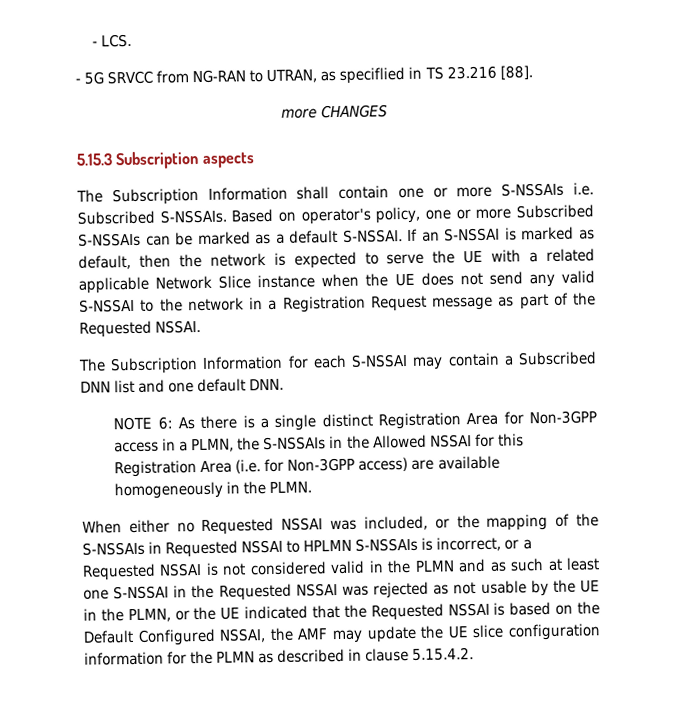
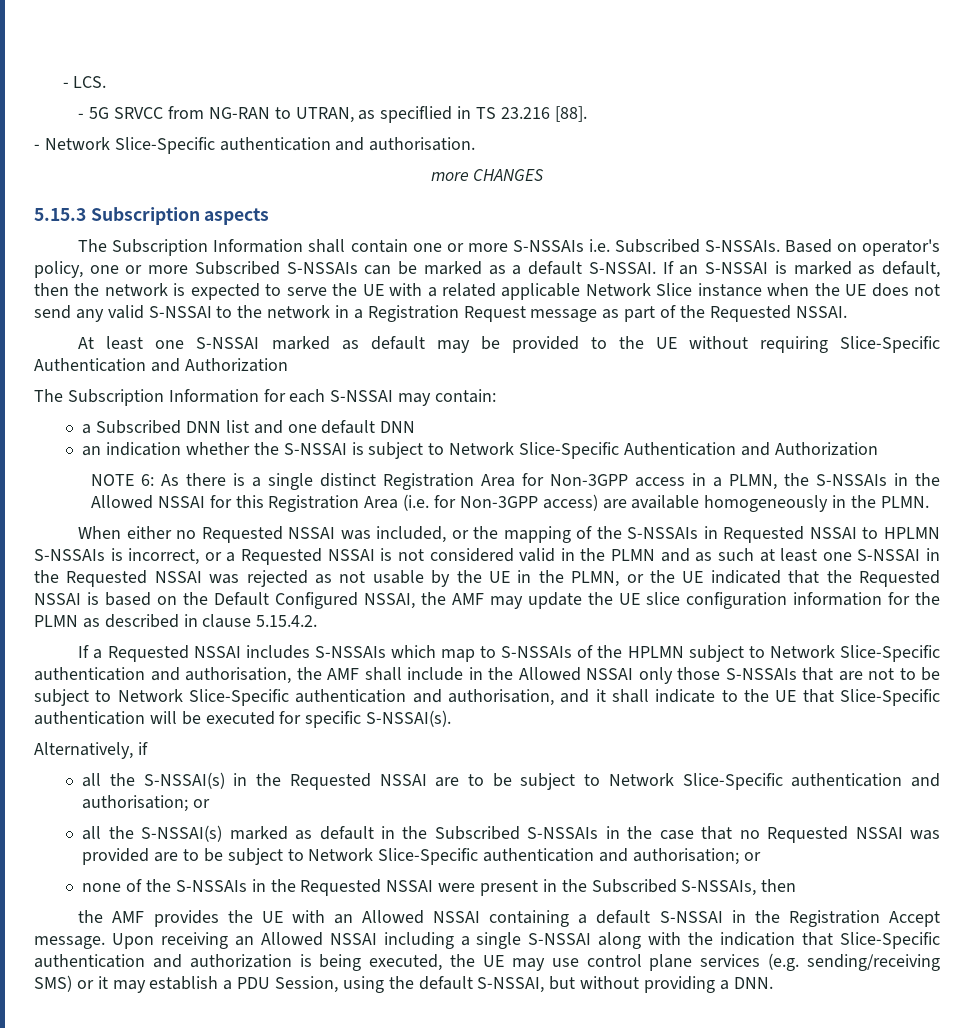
(533, 72) none -> [34,137,476,154] // - Network Slice-Specific authentication and authorisation.
(202, 326) none -> [78,336,940,353] [34,358,288,372] // At least one S-NSSAI marked as default may be provided to the UE without requiring Slice-Specific Authentication and Authorization
[447,352,500,367] contain -> [435,389,497,403] contain: //
[249,378,285,391] DNN. -> [380,421,416,433] [82,442,878,459] DNN // an indication whether the S-NSSAI is subject to Network Slice-Specific Authentication and Authorization
(475, 654) none -> [78,645,940,662] [34,667,940,684] [34,689,941,706] [34,710,452,728] [34,742,148,759] [82,772,941,790] [82,795,211,812] [82,825,940,843] [82,848,761,865] [82,879,797,896] [78,910,940,927] [34,932,940,949] [34,953,940,971] [34,975,773,993] // If a Requested NSSAI includes S-NSSAIs which map to S-NSSAIs of the HPLMN subject to Network Slice-Specific authentication and authorisation, the AMF shall include in the Allowed NSSAI only those S-NSSAIs that are not to be subject to Network Slice-Specific authentication and authorisation, and it shall indicate to the UE that Slice-Specific authentication will be executed for specific S-NSSAI(s). // Alternatively, if // all the S-NSSAI(s) in the Requested NSSAI are to be subject to Network Slice-Specific authentication and authorisation; or // all the S-NSSAI(s) marked as default in the Subscribed S-NSSAIs in the case that no Requested NSSAI was provided are to be subject to Network Slice-Specific authentication and authorisation; or // none of the S-NSSAIs in the Requested NSSAI were present in the Subscribed S-NSSAIs, then // the AMF provides the UE with an Allowed NSSAI containing a default S-NSSAI in the Registration Accept message. Upon receiving an Allowed NSSAI including a single S-NSSAI along with the indication that Slice-Specific authentication and authorization is being executed, the UE may use control plane services (e.g. sending/receiving SMS) or it may establish a PDU Session, using the default S-NSSAI, but without providing a DNN.

